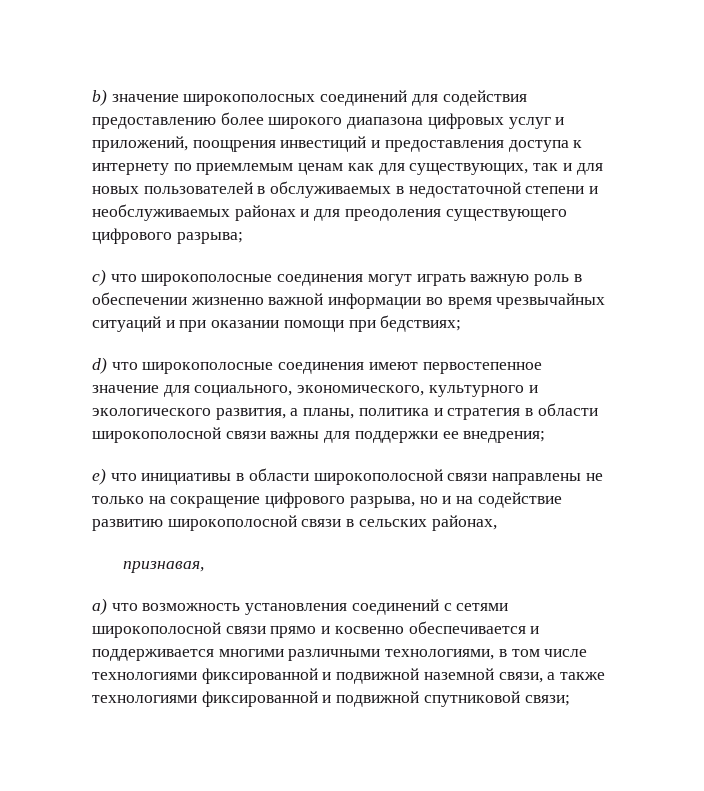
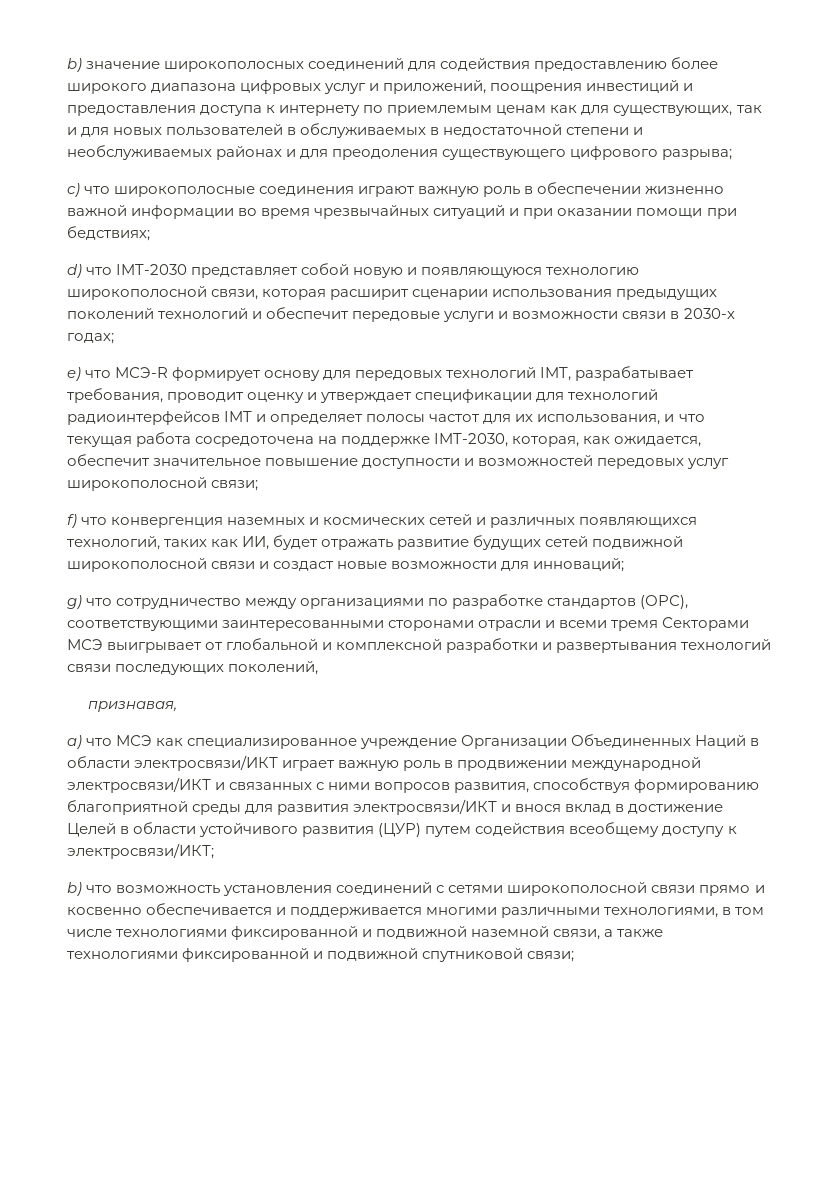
[367,274,466,286] могут играть -> [358,186,416,197] играют
[142,362,542,374] [92,385,538,397] [92,403,598,420] [92,427,546,443] [92,468,603,485] [92,492,562,508] [92,515,497,531] [122,561,204,573] [92,598,107,615] широкополосные соединения имеют первостепенное значение для социального, экономического, культурного и экологического развития, а планы, политика и стратегия в области широкополосной связи важны для поддержки ее внедрения; // e) что инициативы в области широкополосной связи направлены не только на сокращение цифрового разрыва, но и на содействие развитию широкополосной связи в сельских районах, // признавая, // a) -> [116,263,640,278] [67,286,718,300] [67,307,735,322] [67,333,114,344] [67,366,695,381] [67,388,659,403] [67,411,705,425] [67,432,702,447] [67,454,730,469] [67,477,259,491] [67,514,698,528] [67,535,684,550] [67,558,625,572] [67,594,689,609] [67,617,750,631] [67,638,772,653] [67,661,319,675] [87,701,177,712] [67,734,760,749] [67,755,702,771] [67,777,760,793] [67,799,724,815] [67,822,737,837] [67,843,214,859] [67,882,82,896] IMT-2030 представляет собой новую и появляющуюся технологию широкополосной связи, которая расширит сценарии использования предыдущих поколений технологий и обеспечит передовые услуги и возможности связи в 2030-х годах; // e) что МСЭ-R формирует основу для передовых технологий IMT, разрабатывает требования, проводит оценку и утверждает спецификации для технологий радиоинтерфейсов IMT и определяет полосы частот для их использования, и что текущая работа сосредоточена на поддержке IMT-2030, которая, как ожидается, обеспечит значительное повышение доступности и возможностей передовых услуг широкополосной связи; // f) что конвергенция наземных и космических сетей и различных появляющихся технологий, таких как ИИ, будет отражать развитие будущих сетей подвижной широкополосной связи и создаст новые возможности для инноваций; // g) что сотрудничество между организациями по разработке стандартов (ОРС), соответствующими заинтересованными сторонами отрасли и всеми тремя Секторами МСЭ выигрывает от глобальной и комплексной разработки и развертывания технологий связи последующих поколений, // признавая, // a) что МСЭ как специализированное учреждение Организации Объединенных Наций в области электросвязи/ИКТ играет важную роль в продвижении международной электросвязи/ИКТ и связанных с ними вопросов развития, способствуя формированию благоприятной среды для развития электросвязи/ИКТ и внося вклад в достижение Целей в области устойчивого развития (ЦУР) путем содействия всеобщему доступу к электросвязи/ИКТ; // b)

